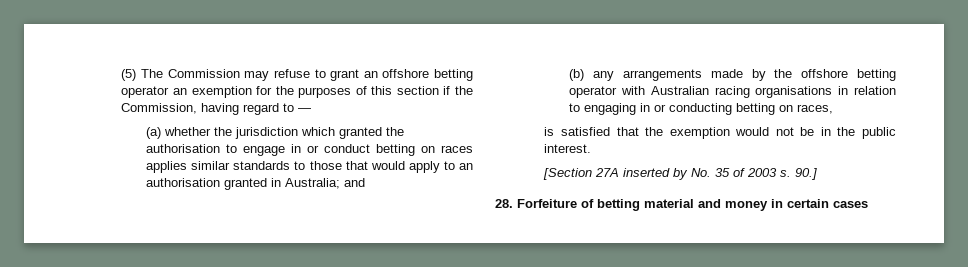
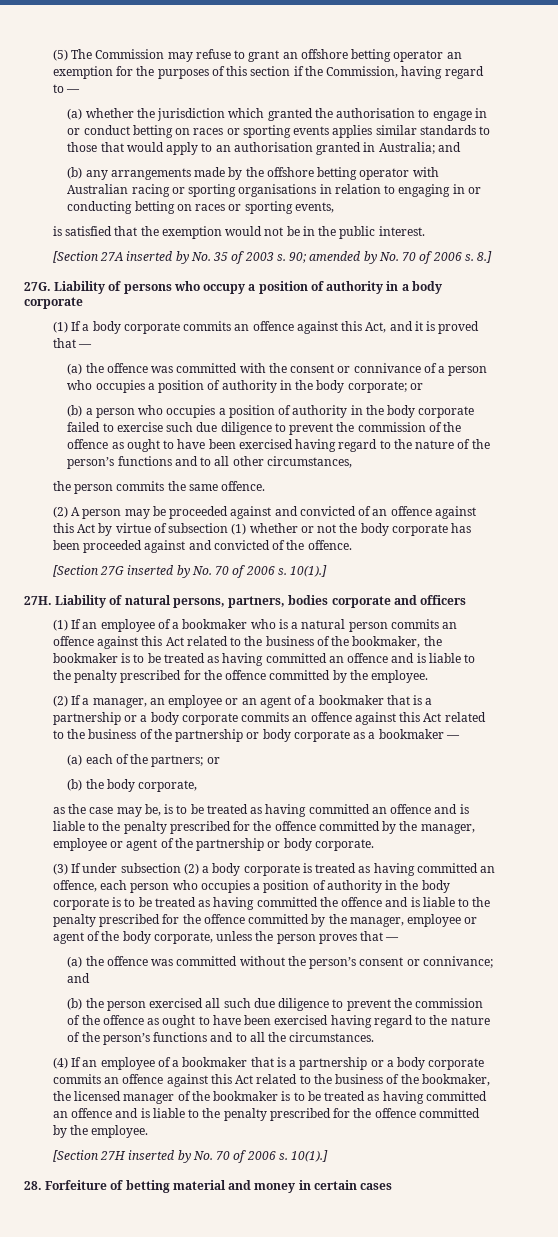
(473, 149) none -> [226,125,330,138] or sporting events
(750, 92) none -> [171,184,237,197] or sporting
[797,104,834,114] races, -> [195,201,334,214] races or sporting events,
[795,168,818,180] 90.] -> [289,251,493,264] [24,281,442,294] [24,297,83,309] [52,321,480,334] [52,338,93,348] [67,363,488,376] [67,380,423,393] [67,405,475,418] [67,422,462,435] [67,439,490,452] [67,456,352,469] [52,481,266,494] [52,506,476,519] [52,523,472,536] [52,540,352,553] [52,565,328,578] [24,595,467,608] [52,619,458,632] [52,636,442,649] [52,653,476,666] [52,670,429,683] [52,695,433,708] [52,712,486,725] [52,729,460,742] [67,754,220,767] [67,779,198,792] [52,804,469,817] [52,821,475,834] [52,838,374,851] [52,863,496,876] [52,880,450,893] [52,897,491,910] [52,914,478,927] [52,931,400,944] [67,956,493,969] [67,973,91,983] [67,998,484,1011] [67,1015,490,1028] [67,1032,375,1045] [52,1057,485,1070] [52,1074,490,1087] [52,1091,487,1104] [52,1108,480,1121] [52,1125,149,1138] [52,1150,329,1163] 90; amended by No. 70 of 2006 s. 8.] // 27G. Liability of persons who occupy a position of authority in a body corporate // (1) If a body corporate commits an offence against this Act, and it is proved that — // (a) the offence was committed with the consent or connivance of a person who occupies a position of authority in the body corporate; or // (b) a person who occupies a position of authority in the body corporate failed to exercise such due diligence to prevent the commission of the offence as ought to have been exercised having regard to the nature of the person’s functions and to all other circumstances, // the person commits the same offence. // (2) A person may be proceeded against and convicted of an offence against this Act by virtue of subsection (1) whether or not the body corporate has been proceeded against and convicted of the offence. // [Section 27G inserted by No. 70 of 2006 s. 10(1).] // 27H. Liability of natural persons, partners, bodies corporate and officers // (1) If an employee of a bookmaker who is a natural person commits an offence against this Act related to the business of the bookmaker, the bookmaker is to be treated as having committed an offence and is liable to the penalty prescribed for the offence committed by the employee. // (2) If a manager, an employee or an agent of a bookmaker that is a partnership or a body corporate commits an offence against this Act related to the business of the partnership or body corporate as a bookmaker — // (a) each of the partners; or // (b) the body corporate, // as the case may be, is to be treated as having committed an offence and is liable to the penalty prescribed for the offence committed by the manager, employee or agent of the partnership or body corporate. // (3) If under subsection (2) a body corporate is treated as having committed an offence, each person who occupies a position of authority in the body corporate is to be treated as having committed the offence and is liable to the penalty prescribed for the offence committed by the manager, employee or agent of the body corporate, unless the person proves that — // (a) the offence was committed without the person’s consent or connivance; and // (b) the person exercised all such due diligence to prevent the commission of the offence as ought to have been exercised having regard to the nature of the person’s functions and to all the circumstances. // (4) If an employee of a bookmaker that is a partnership or a body corporate commits an offence against this Act related to the business of the bookmaker, the licensed manager of the bookmaker is to be treated as having committed an offence and is liable to the penalty prescribed for the offence committed by the employee. // [Section 27H inserted by No. 70 of 2006 s. 10(1).]

